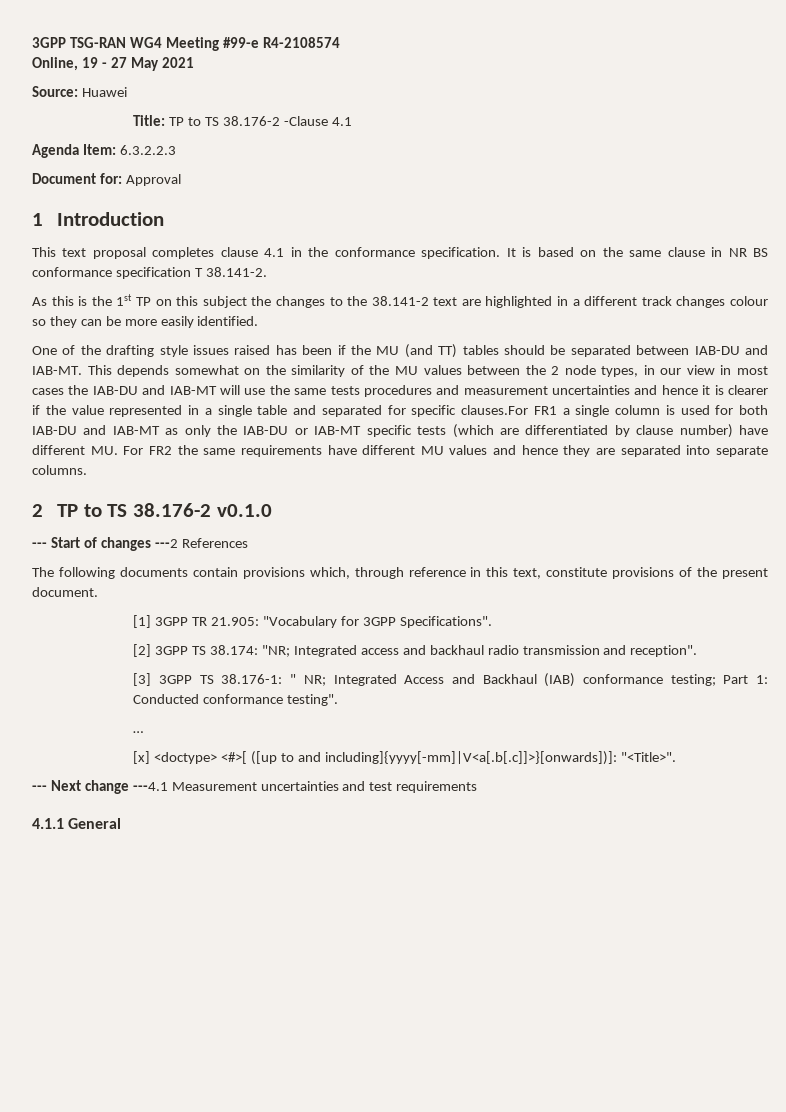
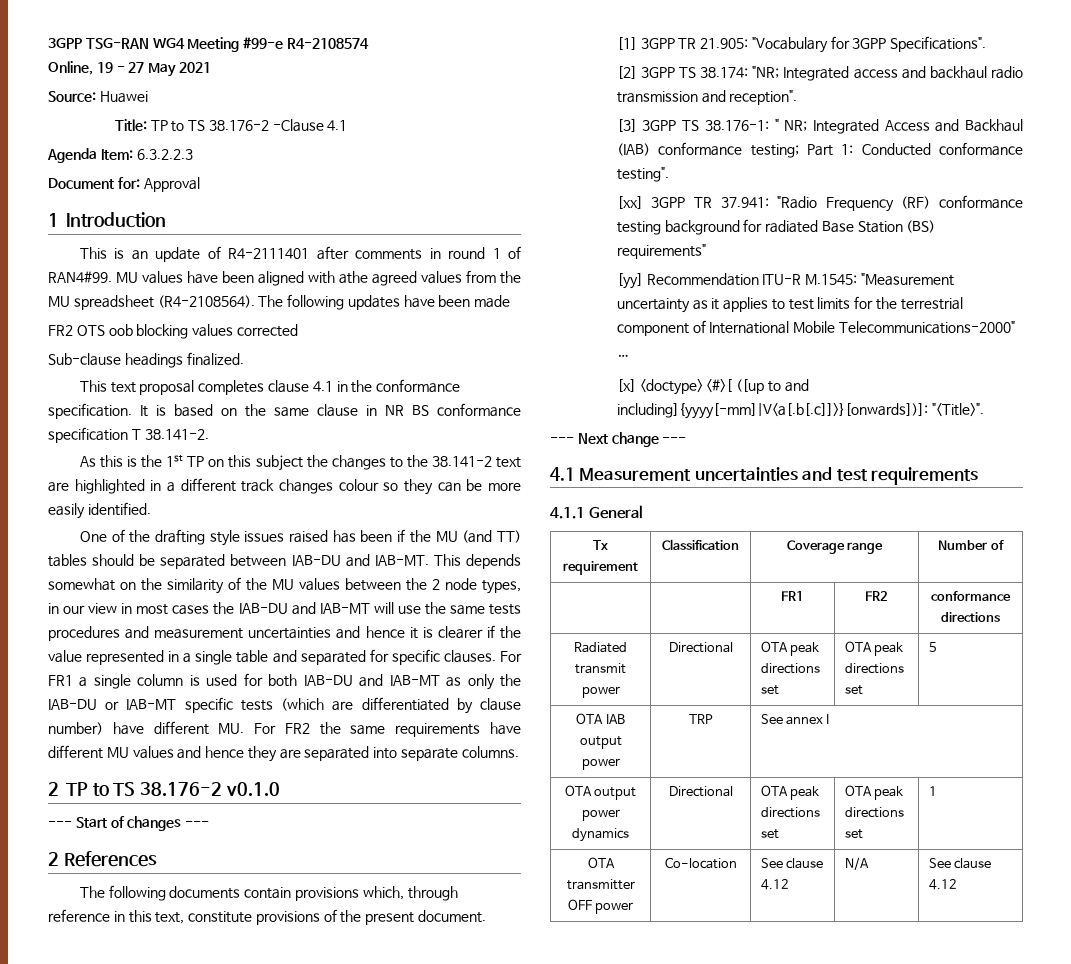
(165, 219) none -> [79,246,521,262] [48,270,521,286] [48,294,511,310] [48,324,298,339] [48,352,244,368] // This is an update of R4-2111401 after comments in round 1 of RAN4#99. MU values have been aligned with athe agreed values from the MU spreadsheet (R4-2108564). The following updates have been made // FR2 OTS oob blocking values corrected // Sub-clause headings finalized.
[461,405,528,415] clauses.For -> [443,650,522,663] clauses. For
[154,539,178,548] ---2 -> [185,821,210,827] [48,852,59,866] --- // 2
(339, 700) none -> [616,195,1023,212] [616,219,936,235] [616,244,706,259] [616,273,954,289] [616,296,963,313] [616,320,1015,336] // [xx] 3GPP TR 37.941: "Radio Frequency (RF) conformance testing background for radiated Base Station (BS) requirements" // [yy] Recommendation ITU-R M.1545: "Measurement uncertainty as it applies to test limits for the terrestrial component of International Mobile Telecommunications-2000"
[132,782,168,791] ---4.1 -> [662,437,687,443] [550,467,575,481] --- // 4.1
(122, 823) none -> [593,540,608,550] [563,561,638,575] [662,539,739,550] [786,540,884,554] [938,540,1004,550] [781,591,804,601] [865,591,888,601] [931,591,1011,601] [941,612,1000,622] [574,642,627,653] [575,663,626,674] [581,686,620,698] [668,642,733,653] [760,641,820,656] [760,663,820,674] [760,685,779,695] [844,641,904,656] [844,663,904,674] [844,685,863,695] [928,642,937,652] [576,713,625,724] [579,736,622,749] [581,758,620,770] [688,714,713,724] [760,714,830,725] [564,785,637,800] [581,809,620,821] [572,828,629,842] [668,786,733,797] [760,785,820,800] [760,807,820,818] [760,829,779,839] [844,785,904,800] [844,807,904,818] [844,829,863,839] [928,786,937,796] [587,857,615,868] [566,879,635,890] [567,899,634,914] [664,857,737,869] [760,858,824,869] [760,879,789,890] [844,857,869,870] [928,858,992,869] [928,879,957,890] // Tx requirement | Classification | Coverage range | Number of // | | FR1 | FR2 | conformance directions // Radiated transmit power | Directional | OTA peak directions set | OTA peak directions set | 5 // OTA IAB output power | TRP | See annex I // OTA output power dynamics | Directional | OTA peak directions set | OTA peak directions set | 1 // OTA transmitter OFF power | Co-location | See clause 4.12 | N/A | See clause 4.12

